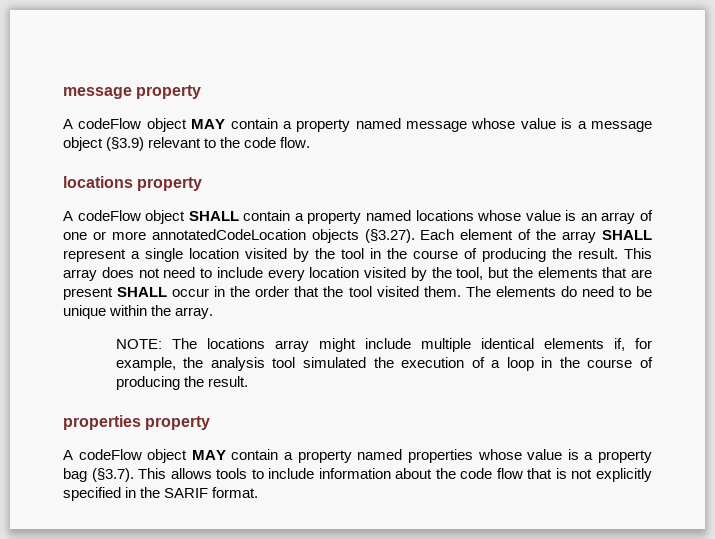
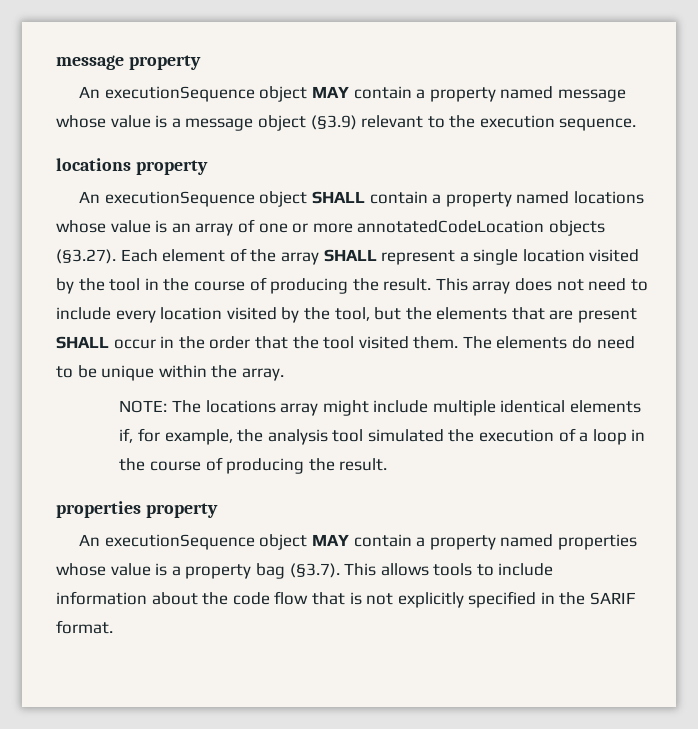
[63,118,142,129] A codeFlow -> [79,86,255,102] An executionSequence
[244,137,311,148] code flow. -> [479,115,637,131] execution sequence.
[63,210,141,221] A codeFlow -> [79,191,255,207] An executionSequence
[63,449,142,460] A codeFlow -> [79,534,255,550] An executionSequence

